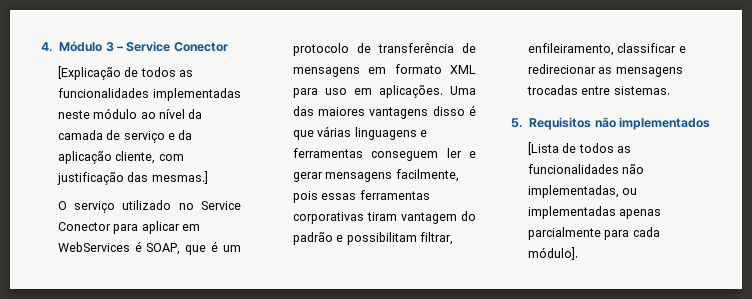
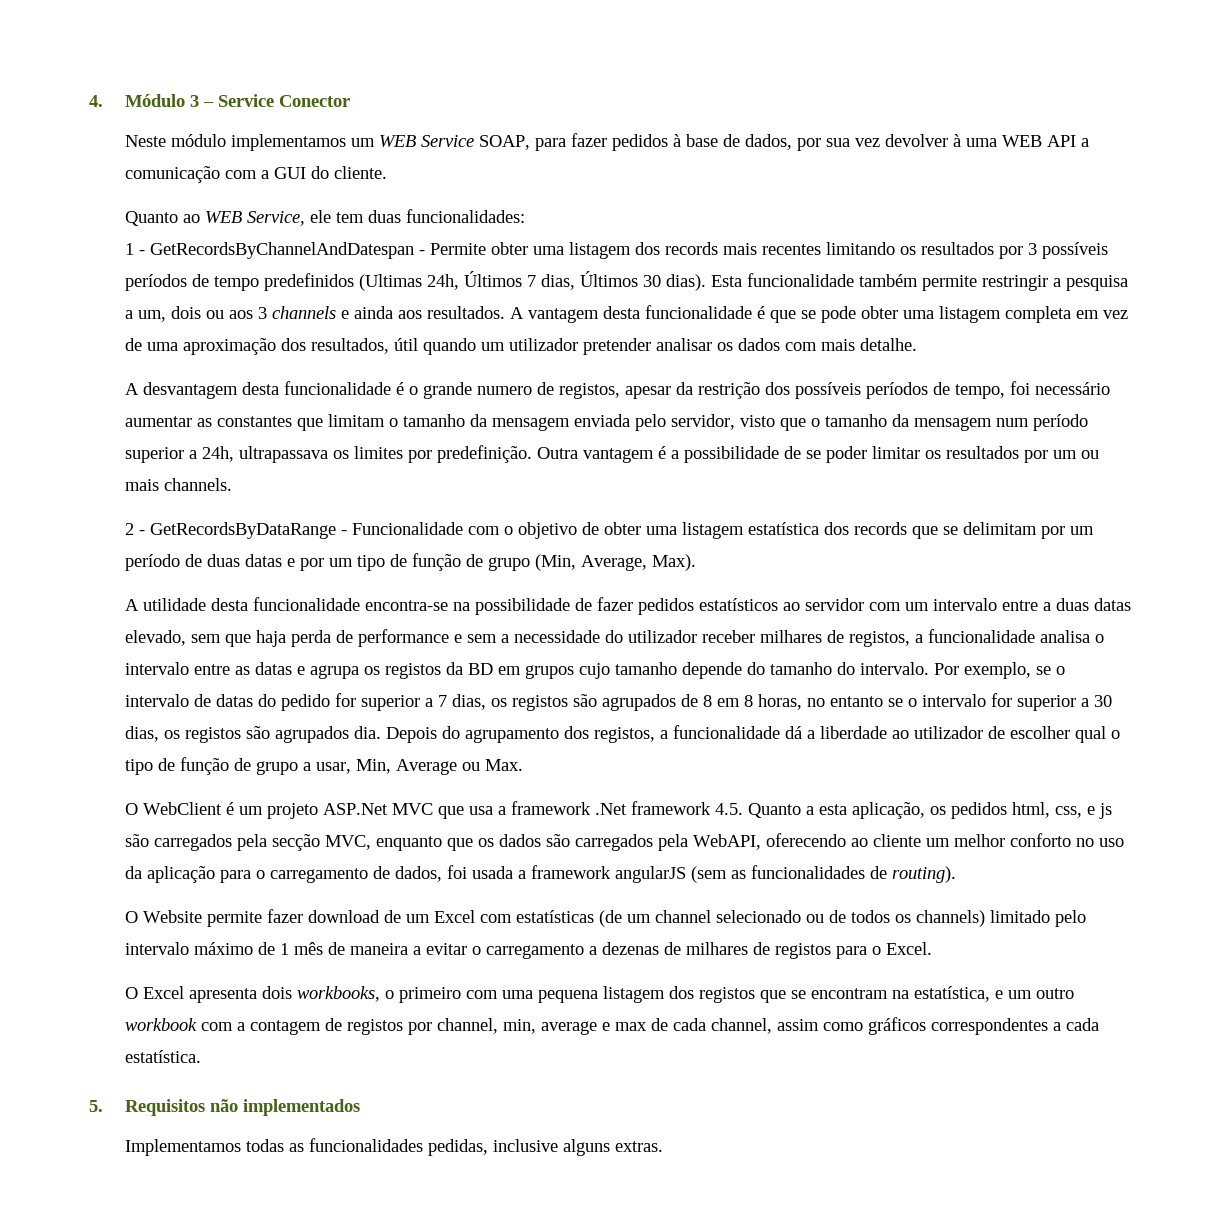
[57,66,193,80] [57,88,241,101] [57,108,203,119] [57,130,193,143] [57,151,184,164] [56,171,208,185] [57,200,242,213] [57,221,200,234] [57,241,242,255] [292,43,476,56] [292,64,476,77] [292,85,476,98] [292,105,476,119] [292,126,427,140] [292,148,476,161] [292,169,459,182] [292,190,430,203] [292,211,476,224] [292,232,453,245] [527,43,686,56] [527,64,683,77] [526,85,670,95] [511,117,710,130] [527,142,631,155] [527,164,645,174] [527,185,638,198] [527,206,662,219] [527,227,660,240] [527,247,578,260] [Explicação de todos as funcionalidades implementadas neste módulo ao nível da camada de serviço e da aplicação cliente, com justificação das mesmas.] // O serviço utilizado no Service Conector para aplicar em WebServices é SOAP, que é um protocolo de transferência de mensagens em formato XML para uso em aplicações. Uma das maiores vantagens disso é que várias linguagens e ferramentas conseguem ler e gerar mensagens facilmente, pois essas ferramentas corporativas tiram vantagem do padrão e possibilitam filtrar, enfileiramento, classificar e redirecionar as mensagens trocadas entre sistemas. // 5. Requisitos não implementados // [Lista de todos as funcionalidades não implementadas, ou implementadas apenas parcialmente para cada módulo]. -> [124,133,1089,151] [124,166,387,183] [124,209,525,226] [124,242,1108,259] [124,271,1128,291] [124,305,1128,323] [124,338,917,355] [124,381,1110,399] [124,414,1088,431] [124,445,1099,463] [124,478,232,491] [124,522,1094,539] [124,553,696,571] [124,597,1131,615] [124,629,1104,647] [124,662,1065,679] [124,693,1112,711] [124,725,1120,743] [124,757,523,775] [124,801,1112,819] [124,833,1124,851] [124,865,956,883] [124,909,1086,927] [124,942,932,959] [124,986,1074,1003] [124,1017,1099,1035] [124,1050,201,1063] [89,1099,360,1116] [124,1138,663,1156] Neste módulo implementamos um WEB Service SOAP, para fazer pedidos à base de dados, por sua vez devolver à uma WEB API a comunicação com a GUI do cliente. // Quanto ao WEB Service, ele tem duas funcionalidades: // 1 - GetRecordsByChannelAndDatespan - Permite obter uma listagem dos records mais recentes limitando os resultados por 3 possíveis períodos de tempo predefinidos (Ultimas 24h, Últimos 7 dias, Últimos 30 dias). Esta funcionalidade também permite restringir a pesquisa a um, dois ou aos 3 channels e ainda aos resultados. A vantagem desta funcionalidade é que se pode obter uma listagem completa em vez de uma aproximação dos resultados, útil quando um utilizador pretender analisar os dados com mais detalhe. // A desvantagem desta funcionalidade é o grande numero de registos, apesar da restrição dos possíveis períodos de tempo, foi necessário aumentar as constantes que limitam o tamanho da mensagem enviada pelo servidor, visto que o tamanho da mensagem num período superior a 24h, ultrapassava os limites por predefinição. Outra vantagem é a possibilidade de se poder limitar os resultados por um ou mais channels. // 2 - GetRecordsByDataRange - Funcionalidade com o objetivo de obter uma listagem estatística dos records que se delimitam por um período de duas datas e por um tipo de função de grupo (Min, Average, Max). // A utilidade desta funcionalidade encontra-se na possibilidade de fazer pedidos estatísticos ao servidor com um intervalo entre a duas datas elevado, sem que haja perda de performance e sem a necessidade do utilizador receber milhares de registos, a funcionalidade analisa o intervalo entre as datas e agrupa os registos da BD em grupos cujo tamanho depende do tamanho do intervalo. Por exemplo, se o intervalo de datas do pedido for superior a 7 dias, os registos são agrupados de 8 em 8 horas, no entanto se o intervalo for superior a 30 dias, os registos são agrupados dia. Depois do agrupamento dos registos, a funcionalidade dá a liberdade ao utilizador de escolher qual o tipo de função de grupo a usar, Min, Average ou Max. // O WebClient é um projeto ASP.Net MVC que usa a framework .Net framework 4.5. Quanto a esta aplicação, os pedidos html, css, e js são carregados pela secção MVC, enquanto que os dados são carregados pela WebAPI, oferecendo ao cliente um melhor conforto no uso da aplicação para o carregamento de dados, foi usada a framework angularJS (sem as funcionalidades de routing). // O Website permite fazer download de um Excel com estatísticas (de um channel selecionado ou de todos os channels) limitado pelo intervalo máximo de 1 mês de maneira a evitar o carregamento a dezenas de milhares de registos para o Excel. // O Excel apresenta dois workbooks, o primeiro com uma pequena listagem dos registos que se encontram na estatística, e um outro workbook com a contagem de registos por channel, min, average e max de cada channel, assim como gráficos correspondentes a cada estatística. // 5. Requisitos não implementados // Implementamos todas as funcionalidades pedidas, inclusive alguns extras.

